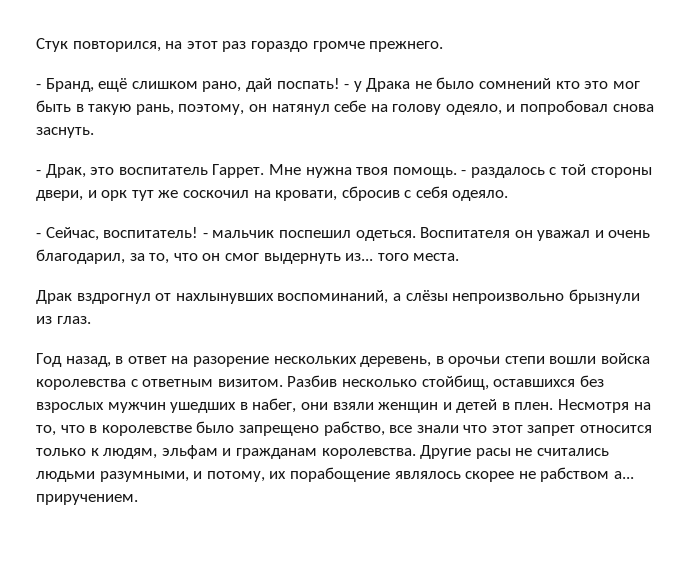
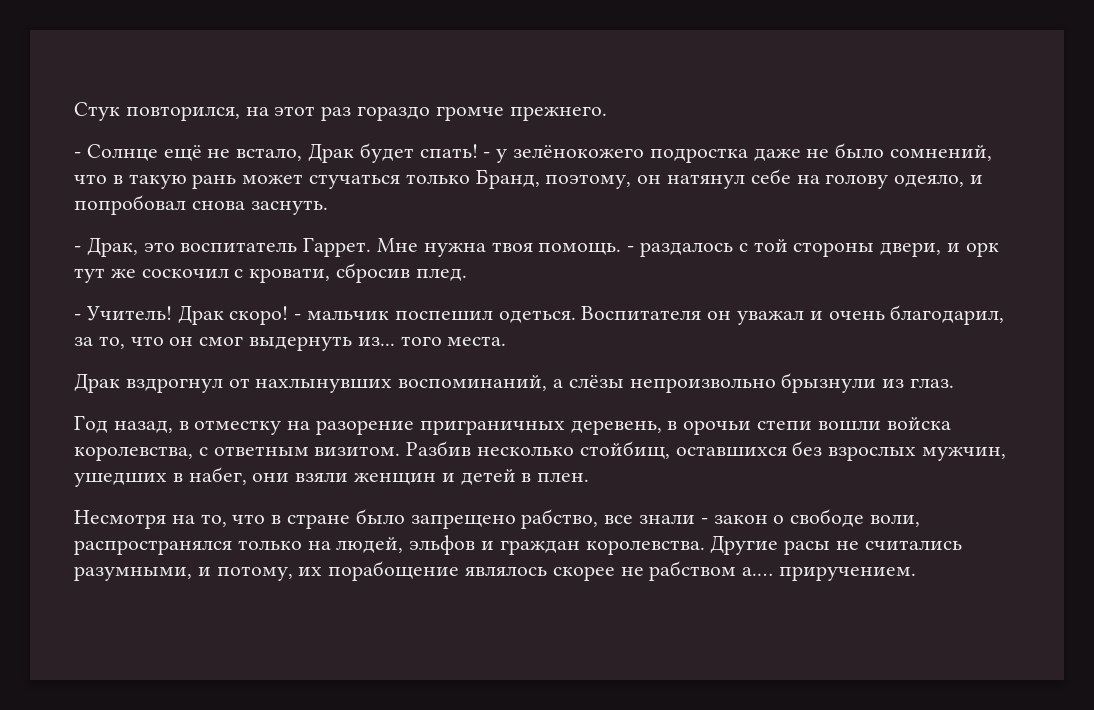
[45,77,640,92] [36,100,174,115] Бранд, ещё слишком рано, дай поспать! - у Драка не было сомнений кто это мог быть в такую рань, -> [86,143,993,163] [74,169,540,189] Солнце ещё не встало, Драк будет спать! - у зелёнокожего подростка даже не было сомнений, что в такую рань может стучаться только Бранд,
[253,190,271,198] на -> [234,269,244,278] с
[404,186,509,201] [36,227,199,241] с себя одеяло. // - Сейчас, воспитатель! -> [415,268,467,281] [74,305,289,325] плед. // - Учитель! Драк скоро!
[127,356,167,364] ответ -> [194,420,282,435] отместку
[273,356,357,364] нескольких -> [419,420,565,435] приграничных
[36,379,126,390] королевства -> [74,446,193,461] королевства,
[107,402,166,413] мужчин -> [922,447,1007,461] мужчин,
(554, 406) none -> (590, 477) //
[101,425,192,436] королевстве -> [287,514,351,529] стране
[463,425,653,436] [36,445,317,459] что этот запрет относится только к людям, эльфам и гражданам -> [700,509,921,527] [74,535,580,555] - закон о свободе воли, распространялся только на людей, эльфов и граждан
[36,471,95,482] людьми -> (962, 545) none
[613,471,634,479] а... -> [742,567,774,576] а.…

